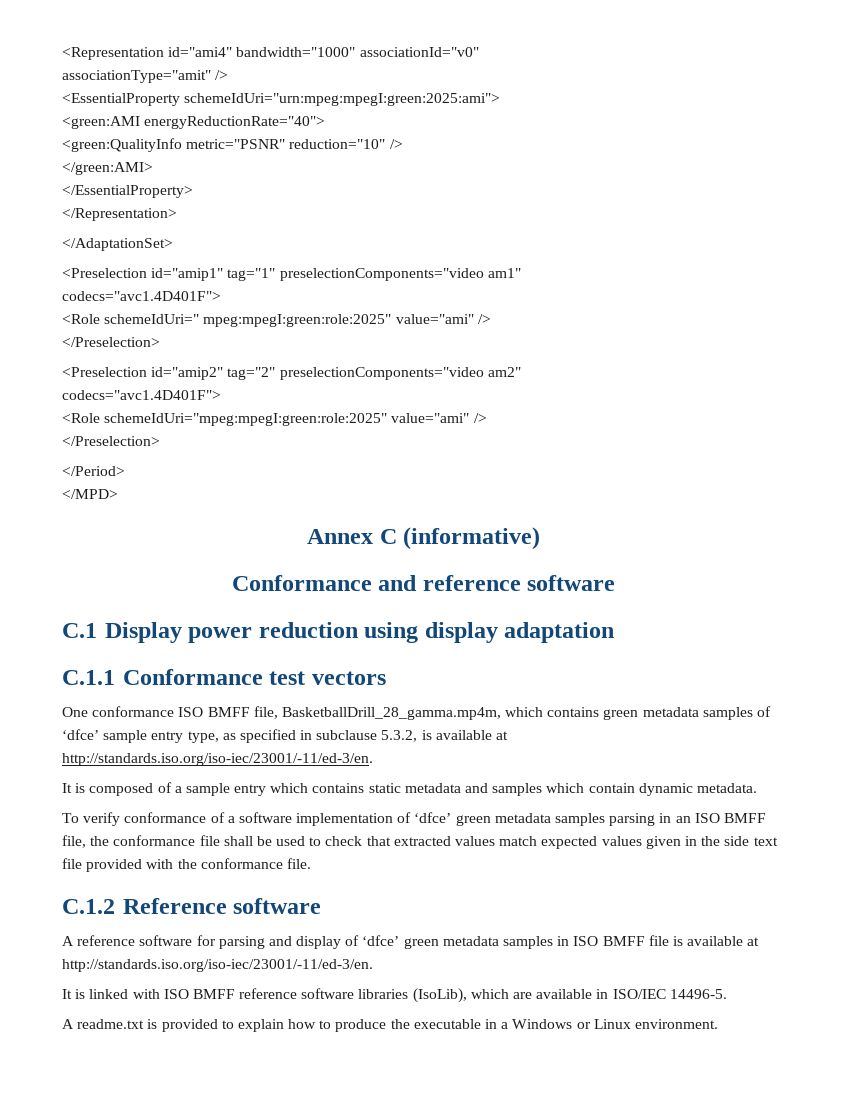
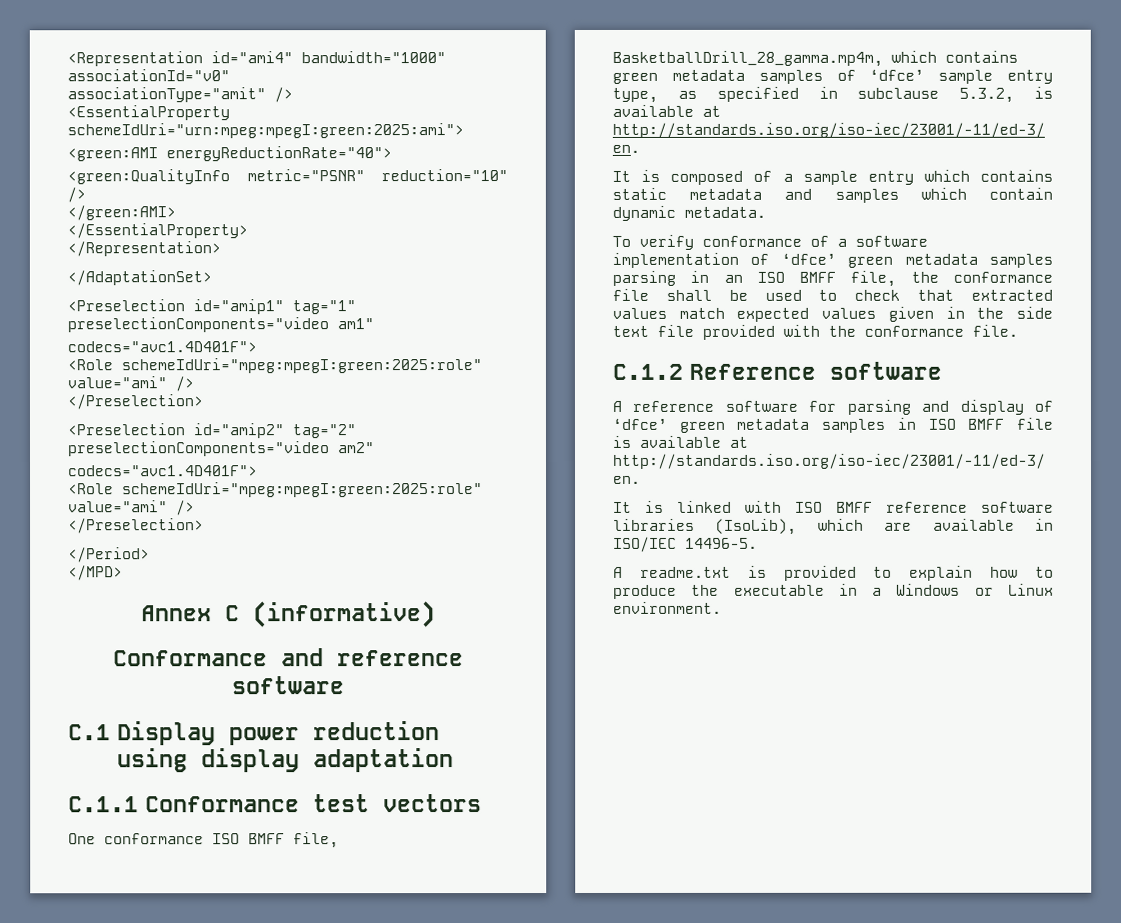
[104,314,392,327] schemeIdUri=" mpeg:mpegI:green:role:2025" -> [121,358,482,374] schemeIdUri="mpeg:mpegI:green:2025:role"
[104,413,388,426] schemeIdUri="mpeg:mpegI:green:role:2025" -> [122,482,483,498] schemeIdUri="mpeg:mpegI:green:2025:role"

